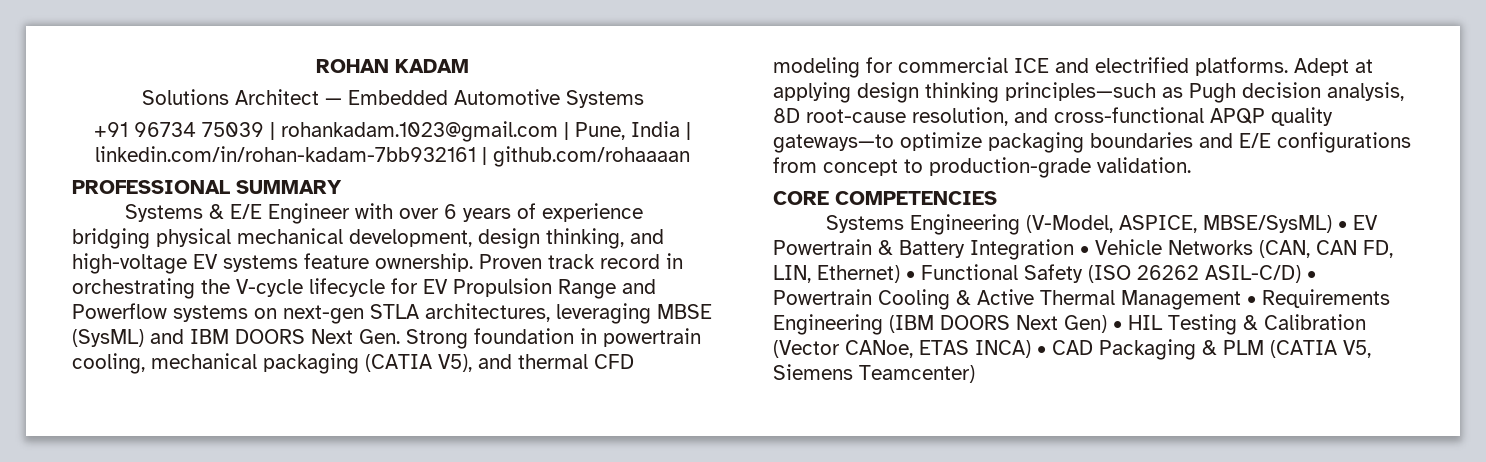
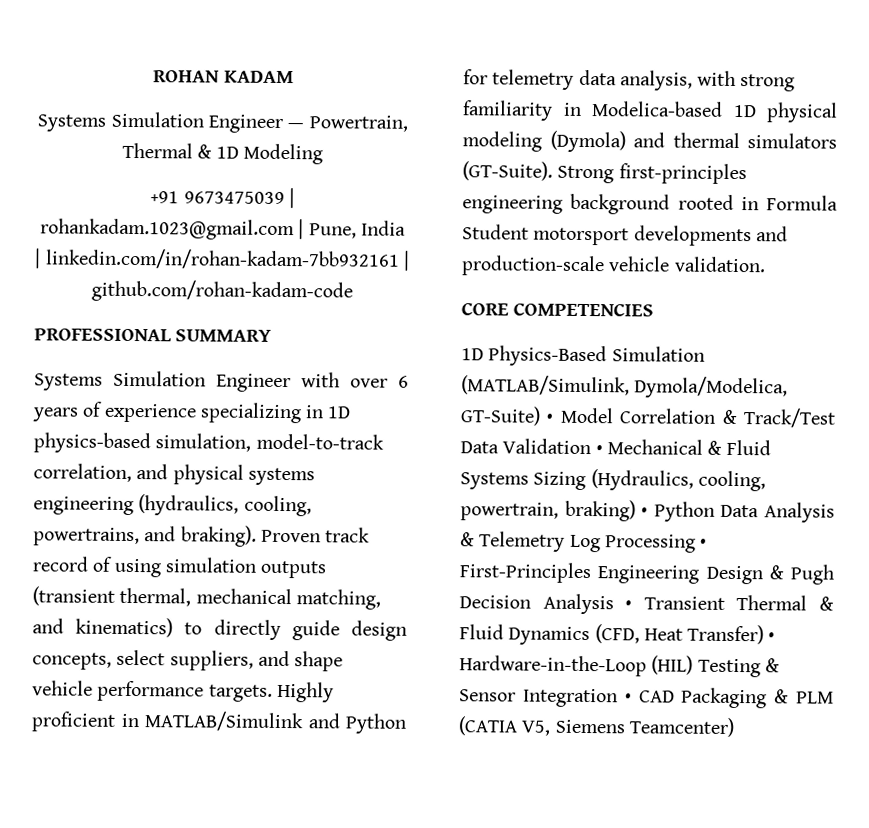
[141,89,644,108] Solutions Architect — Embedded Automotive Systems -> [37,111,408,133] [121,142,324,165] Systems Simulation Engineer — Powertrain, Thermal & 1D Modeling
[134,122,264,137] 96734 75039 -> [183,191,285,204] 9673475039
[493,146,690,167] github.com/rohaaaan -> [90,279,353,303] github.com/rohan-kadam-code
[208,204,262,219] & E/E -> [113,370,206,387] Simulation
[72,228,664,249] [72,253,683,274] [72,278,656,299] [72,303,712,324] [72,328,701,349] [72,353,634,374] [773,57,1373,78] [773,82,1404,103] [773,107,1333,126] [773,132,1411,153] [773,157,1191,178] [773,191,997,205] [825,214,1378,235] [773,239,1393,260] [773,264,1316,283] [773,289,1390,310] [773,314,1366,335] [773,340,1031,358] bridging physical mechanical development, design thinking, and high-voltage EV systems feature ownership. Proven track record in orchestrating the V-cycle lifecycle for EV Propulsion Range and Powerflow systems on next-gen STLA architectures, leveraging MBSE (SysML) and IBM DOORS Next Gen. Strong foundation in powertrain cooling, mechanical packaging (CATIA V5), and thermal CFD modeling for commercial ICE and electrified platforms. Adept at applying design thinking principles—such as Pugh decision analysis, 8D root-cause resolution, and cross-functional APQP quality gateways—to optimize packaging boundaries and E/E configurations from concept to production-grade validation. // CORE COMPETENCIES // Systems Engineering (V-Model, ASPICE, MBSE/SysML) • EV Powertrain & Battery Integration • Vehicle Networks (CAN, CAN FD, LIN, Ethernet) • Functional Safety (ISO 26262 ASIL-C/D) • Powertrain Cooling & Active Thermal Management • Requirements Engineering (IBM DOORS Next Gen) • HIL Testing & Calibration (Vector CANoe, ETAS INCA) -> [199,402,352,424] [33,432,384,454] [33,463,315,486] [33,494,312,517] [33,525,371,547] [32,556,328,579] [32,586,381,610] [32,617,407,641] [32,649,344,672] [32,680,334,703] [31,711,407,734] [463,69,796,92] [462,100,838,123] [462,130,837,153] [462,161,747,185] [462,193,838,215] [462,224,788,247] [461,255,766,277] [461,302,655,317] [461,345,705,367] [461,375,789,399] [460,406,836,428] [460,438,772,456] [460,469,766,492] [460,499,835,523] [460,531,708,553] [459,562,835,585] [459,593,834,615] [459,624,776,646] [459,655,780,678] [459,688,618,708] specializing in 1D physics-based simulation, model-to-track correlation, and physical systems engineering (hydraulics, cooling, powertrains, and braking). Proven track record of using simulation outputs (transient thermal, mechanical matching, and kinematics) to directly guide design concepts, select suppliers, and shape vehicle performance targets. Highly proficient in MATLAB/Simulink and Python for telemetry data analysis, with strong familiarity in Modelica-based 1D physical modeling (Dymola) and thermal simulators (GT-Suite). Strong first-principles engineering background rooted in Formula Student motorsport developments and production-scale vehicle validation. // CORE COMPETENCIES // 1D Physics-Based Simulation (MATLAB/Simulink, Dymola/Modelica, GT-Suite) • Model Correlation & Track/Test Data Validation • Mechanical & Fluid Systems Sizing (Hydraulics, cooling, powertrain, braking) • Python Data Analysis & Telemetry Log Processing • First-Principles Engineering Design & Pugh Decision Analysis • Transient Thermal & Fluid Dynamics (CFD, Heat Transfer) • Hardware-in-the-Loop (HIL) Testing & Sensor Integration

